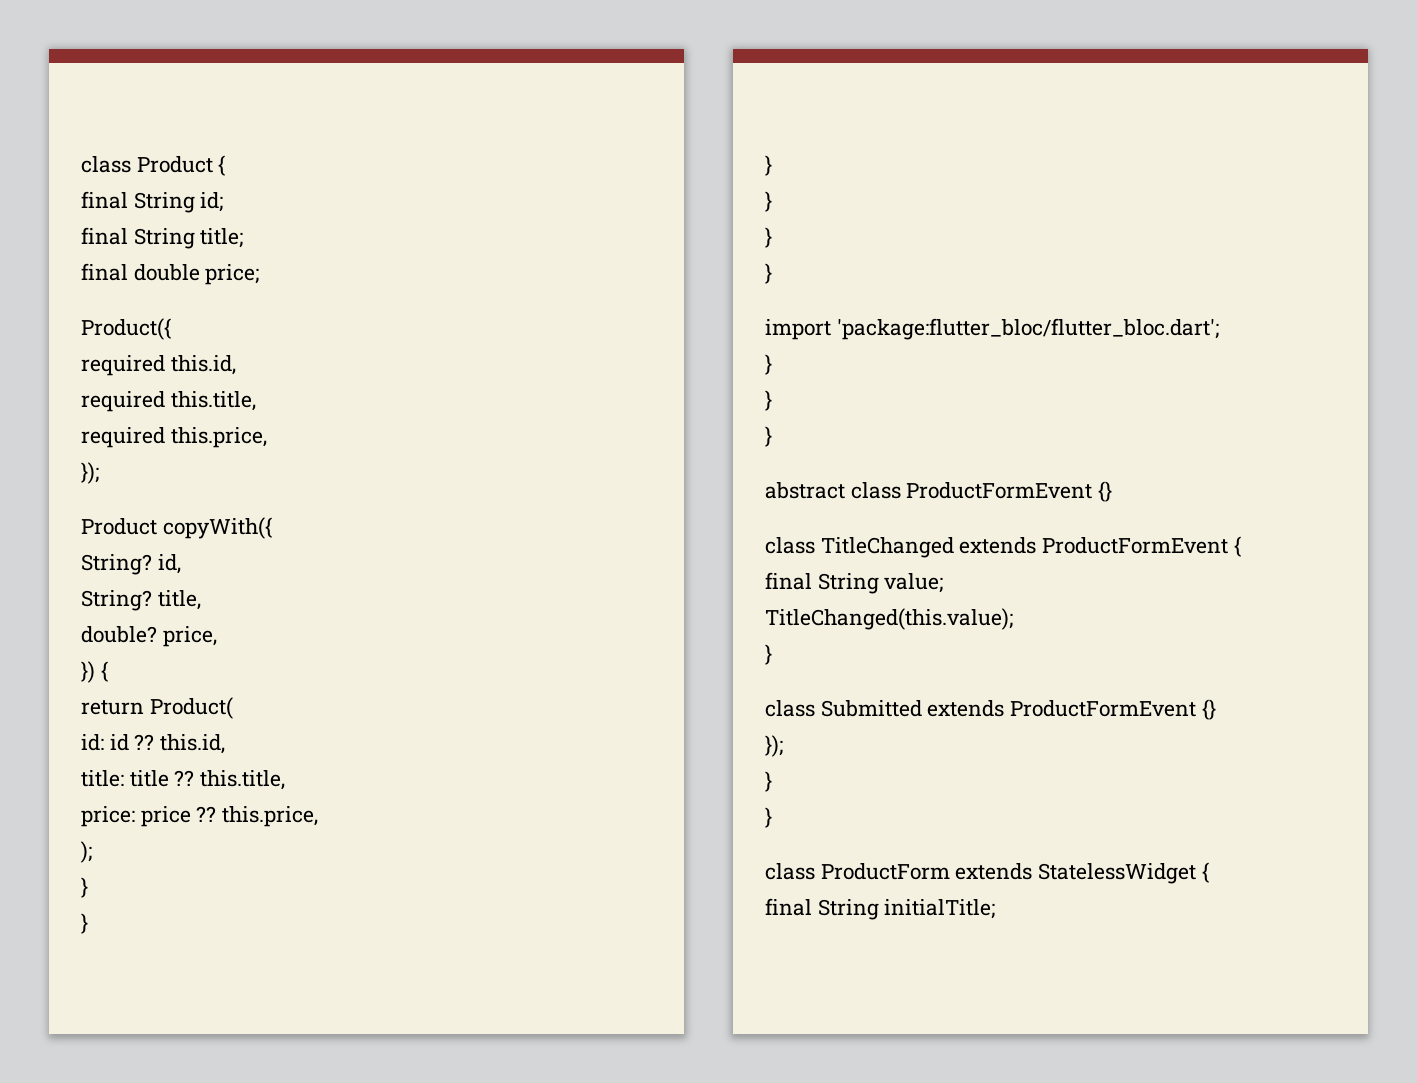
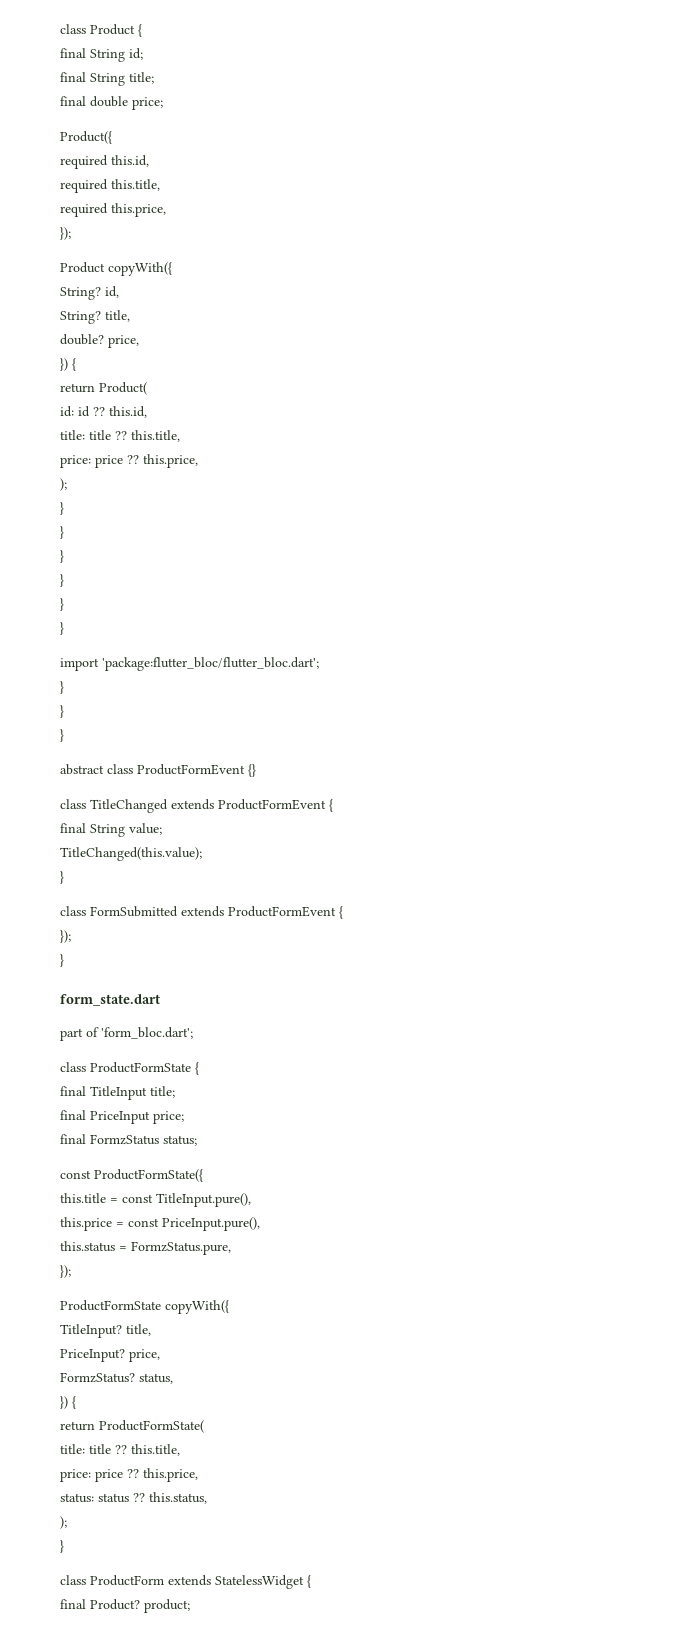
[820,699,1216,720] Submitted extends ProductFormEvent {} -> [90,906,343,919] FormSubmitted extends ProductFormEvent {
(772, 781) none -> [60,994,160,1006] [60,1027,193,1041] [60,1062,199,1075] [60,1086,175,1100] [60,1110,184,1124] [60,1134,197,1146] [60,1169,203,1182] [60,1193,251,1207] [60,1217,260,1231] [60,1241,231,1255] [60,1265,71,1278] [60,1300,229,1314] [60,1324,151,1338] [60,1349,160,1362] [60,1372,173,1384] [60,1396,76,1409] [60,1420,204,1433] [60,1444,180,1456] [60,1468,198,1482] [60,1492,207,1504] [60,1516,67,1529] // form_state.dart // part of 'form_bloc.dart'; // class ProductFormState { // final TitleInput title; // final PriceInput price; // final FormzStatus status; // const ProductFormState({ // this.title = const TitleInput.pure(), // this.price = const PriceInput.pure(), // this.status = FormzStatus.pure, // }); // ProductFormState copyWith({ // TitleInput? title, // PriceInput? price, // FormzStatus? status, // }) { // return ProductFormState( // title: title ?? this.title, // price: price ?? this.price, // status: status ?? this.status, // );
[817,899,996,920] String initialTitle; -> [90,1599,190,1613] Product? product;

